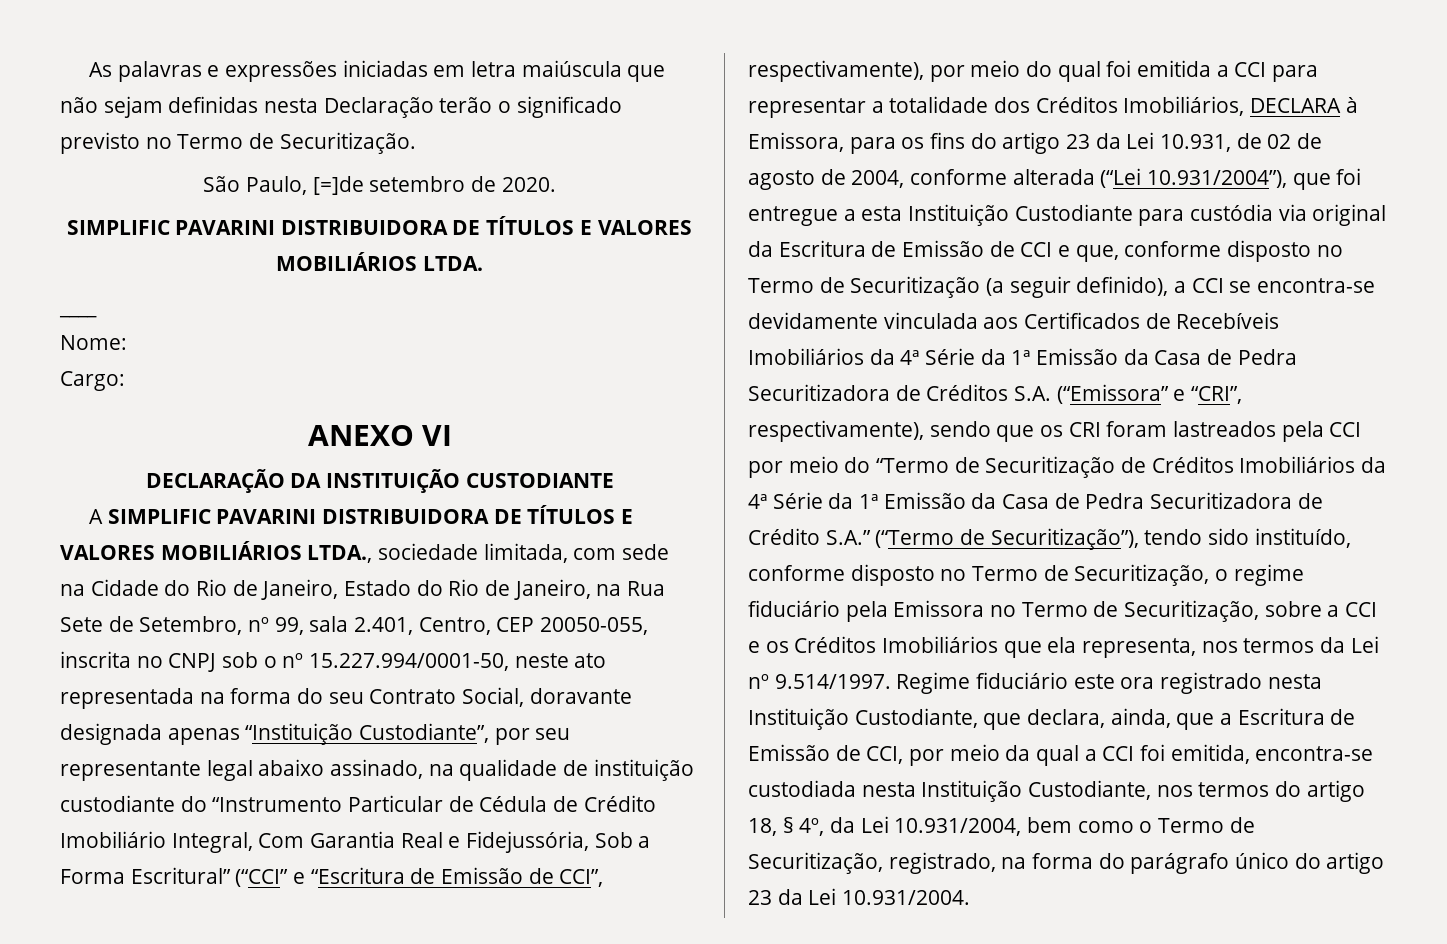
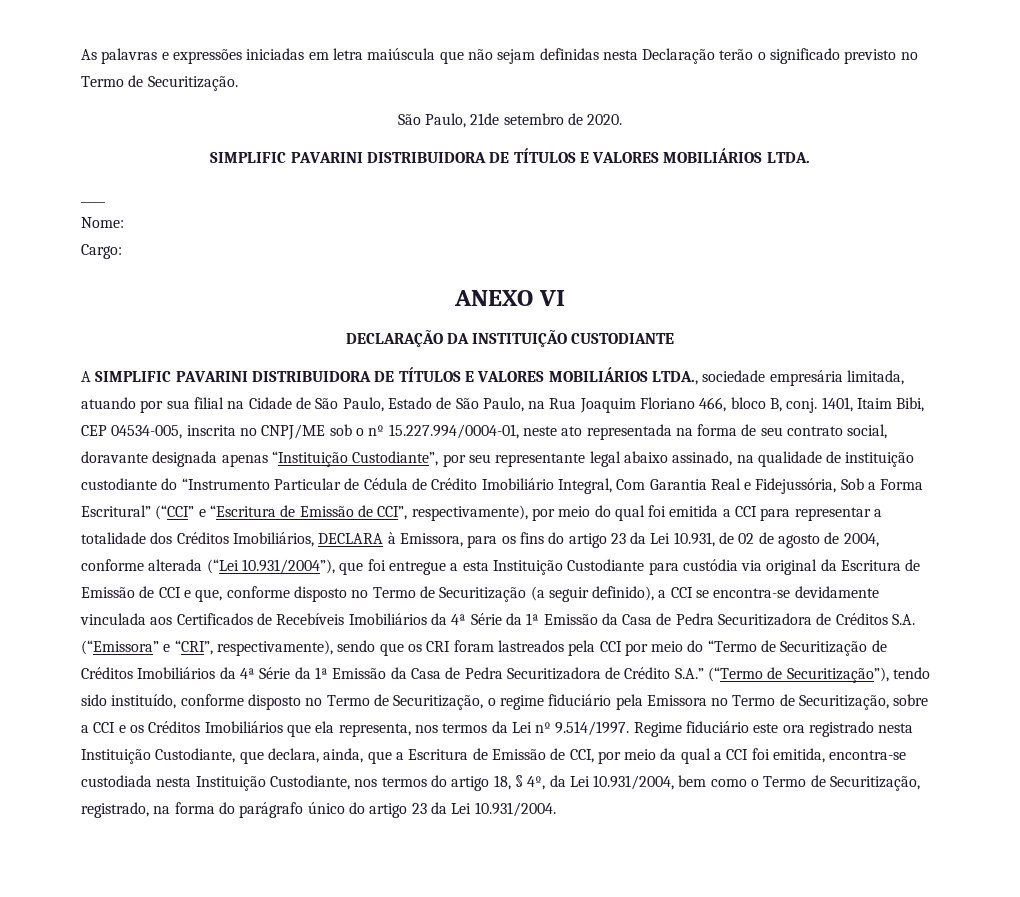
[312,176,364,195] [=]de -> [470,113,500,125] 21de
[483,543,670,563] [60,579,666,600] [60,616,649,635] limitada, com sede na Cidade do Rio de Janeiro, Estado do Rio de Janeiro, na Rua Sete de Setembro, nº 99, sala 2.401, Centro, CEP 20050-055, -> [769,370,904,386] [81,397,925,413] [81,425,183,439] empresária limitada, atuando por sua filial na Cidade de São Paulo, Estado de São Paulo, na Rua Joaquim Floriano 466, bloco B, conj. 1401, Itaim Bibi, CEP 04534-005,
[168,653,217,672] CNPJ -> [261,424,326,440] CNPJ/ME
[309,653,510,671] 15.227.994/0001-50, -> [388,424,519,439] 15.227.994/0004-01,
[297,687,525,707] do seu Contrato Social, -> [741,424,888,439] de seu contrato social,

